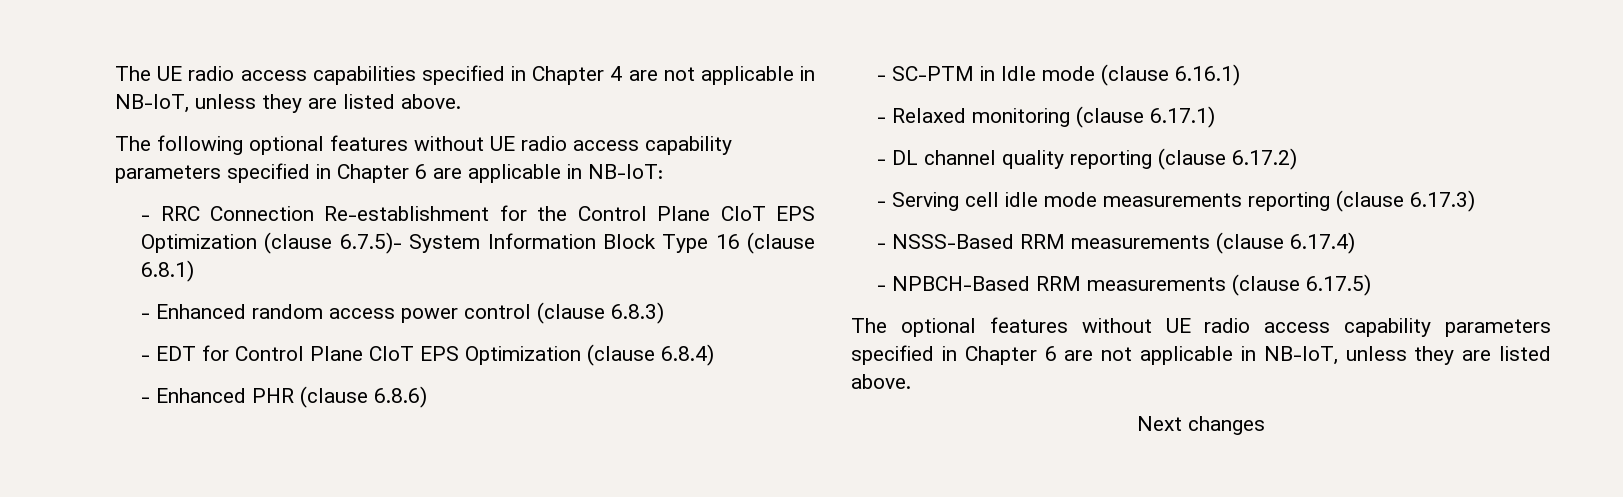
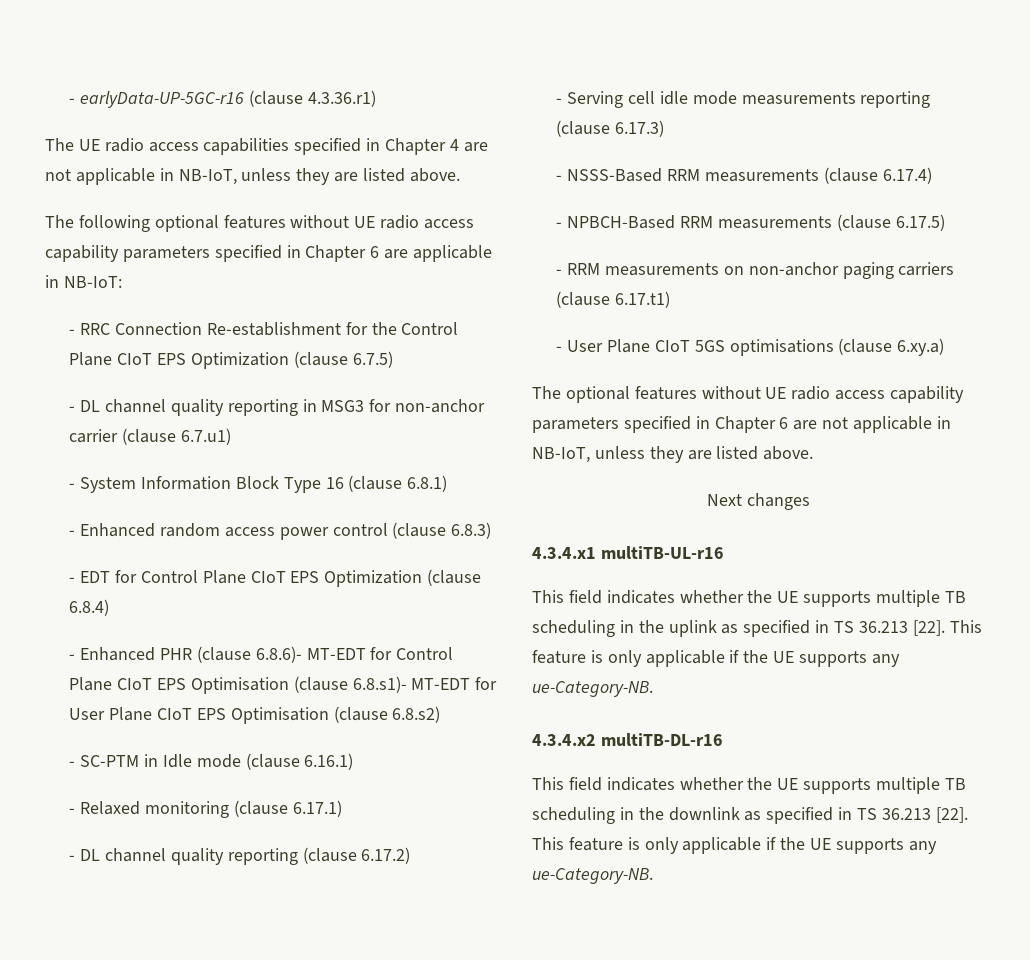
(115, 73) none -> [69,90,376,108] - earlyData-UP-5GC-r16 (clause 4.3.36.r1) //
[339,232,402,254] 6.7.5)- -> [352,351,393,368] [69,399,486,416] [69,428,231,445] [69,483,76,489] 6.7.5) // - DL channel quality reporting in MSG3 for non-anchor carrier (clause 6.7.u1) // -
[374,386,428,408] 6.8.6) -> [255,646,454,663] [69,676,498,694] [69,706,441,724] 6.8.6)- MT-EDT for Control Plane CIoT EPS Optimisation (clause 6.8.s1)- MT-EDT for User Plane CIoT EPS Optimisation (clause 6.8.s2)
(1372, 285) none -> [556,262,955,279] [556,291,671,308] [556,338,945,356] // - RRM measurements on non-anchor paging carriers (clause 6.17.t1) // - User Plane CIoT 5GS optimisations (clause 6.xy.a)
(1265, 425) none -> [532,546,724,559] [532,590,966,607] [532,620,982,637] [532,650,900,667] [532,681,653,697] [532,733,723,746] [532,777,966,794] [532,807,968,824] [532,837,937,854] [532,868,653,884] // 4.3.4.x1 multiTB-UL-r16 // This field indicates whether the UE supports multiple TB scheduling in the uplink as specified in TS 36.213 [22]. This feature is only applicable if the UE supports any ue-Category-NB. // 4.3.4.x2 multiTB-DL-r16 // This field indicates whether the UE supports multiple TB scheduling in the downlink as specified in TS 36.213 [22]. This feature is only applicable if the UE supports any ue-Category-NB.

